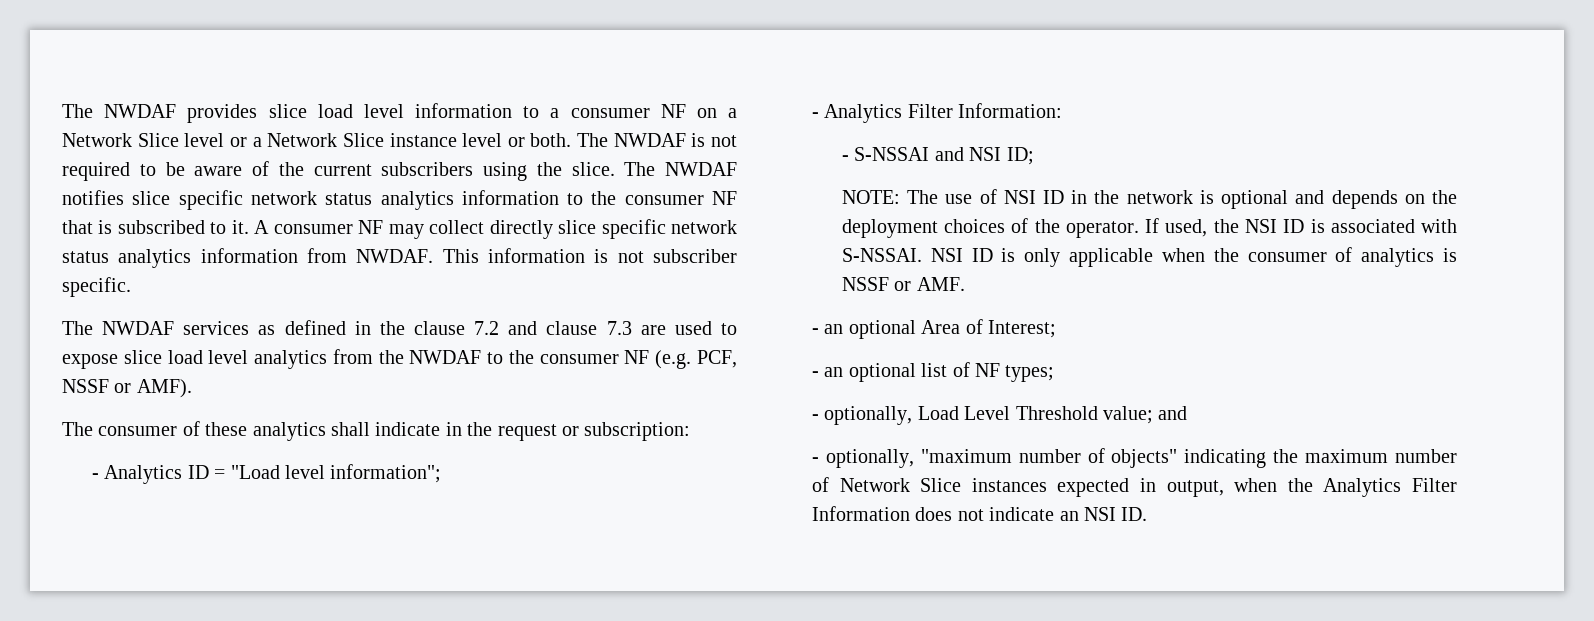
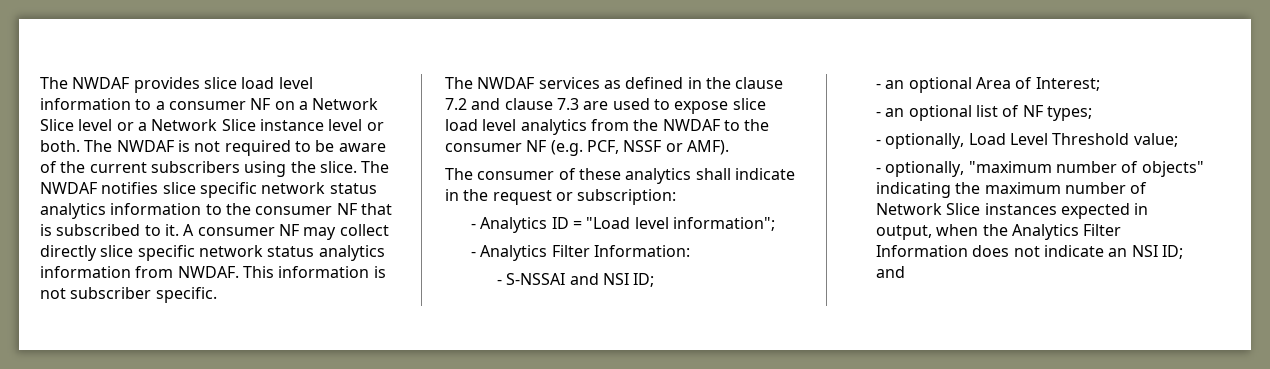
[841,189,1457,209] [841,218,1457,238] [841,247,1457,267] [841,277,965,291] // NOTE: The use of NSI ID in the network is optional and depends on the deployment choices of the operator. If used, the NSI ID is associated with S-NSSAI. NSI ID is only applicable when the consumer of analytics is NSSF or AMF. -> (655, 280) none
[1158,406,1188,420] and -> (1178, 140) none
[1121,507,1148,521] ID. -> [1161,245,1183,259] [875,266,905,278] ID; and

